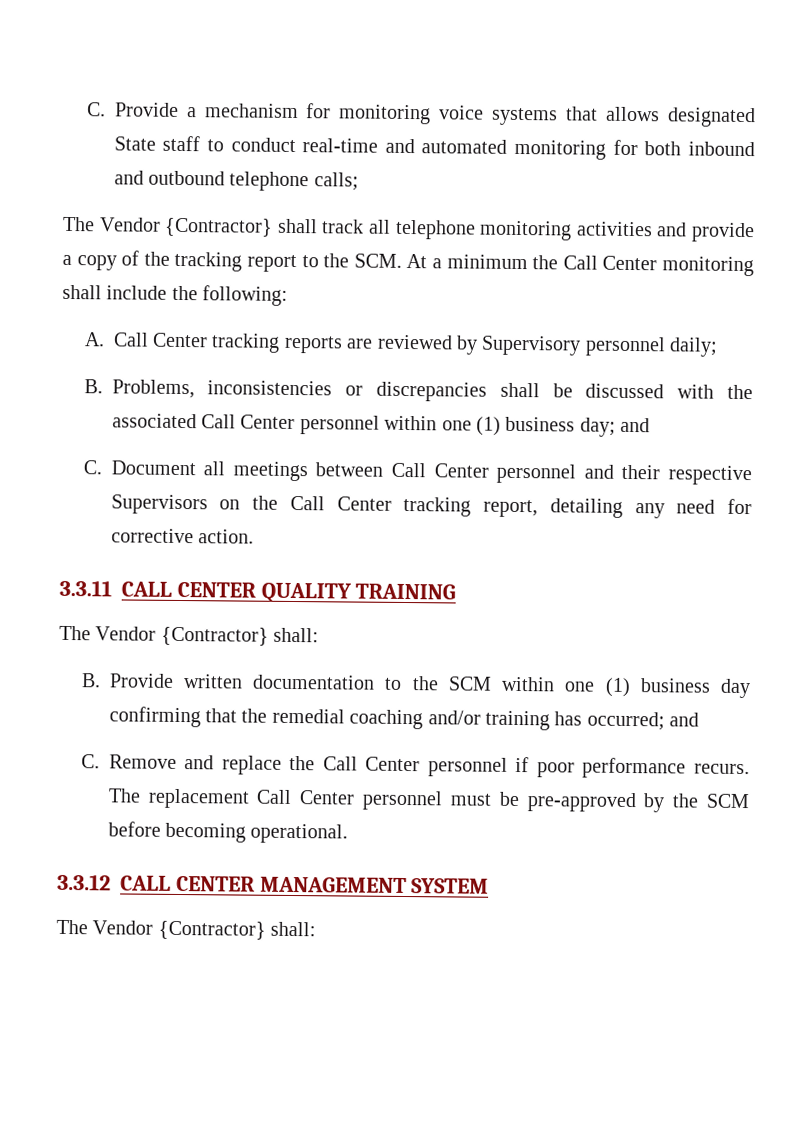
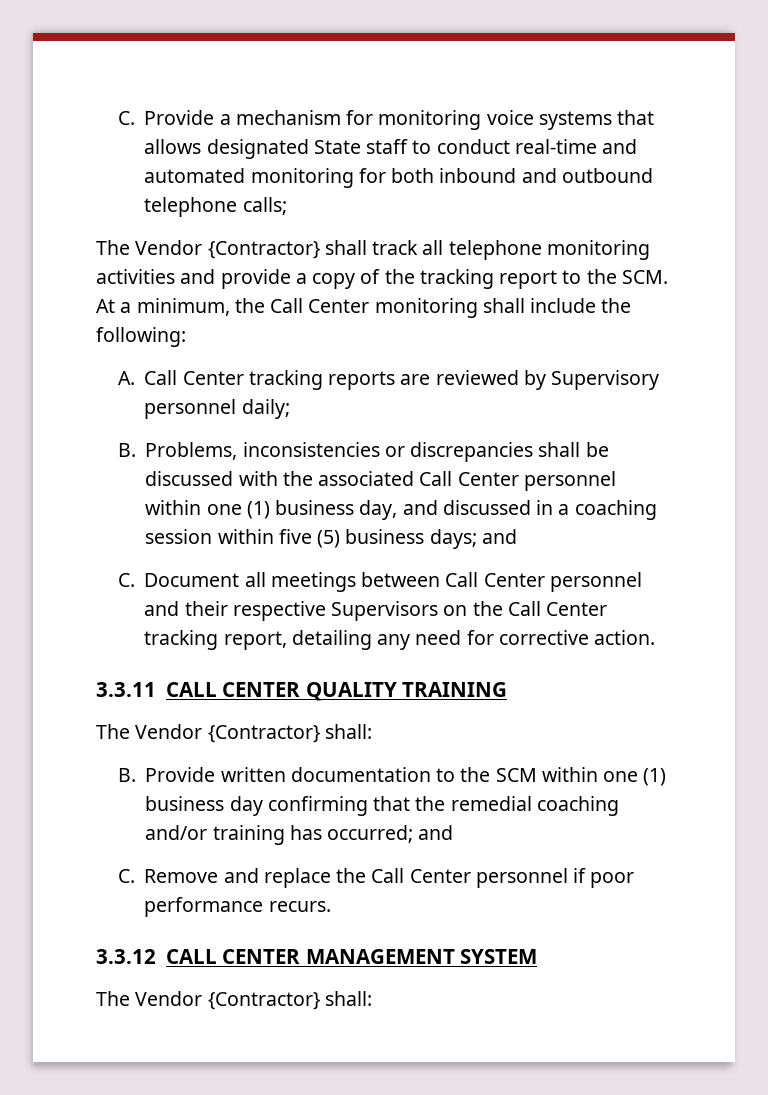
[446,254,528,270] minimum -> [136,298,230,316] minimum,
[579,417,616,437] day; -> [359,500,657,520] [145,529,477,549] day, and discussed in a coaching session within five (5) business days;
[107,788,751,813] [107,821,349,844] The replacement Call Center personnel must be pre-approved by the SCM before becoming operational. -> (331, 906) none

